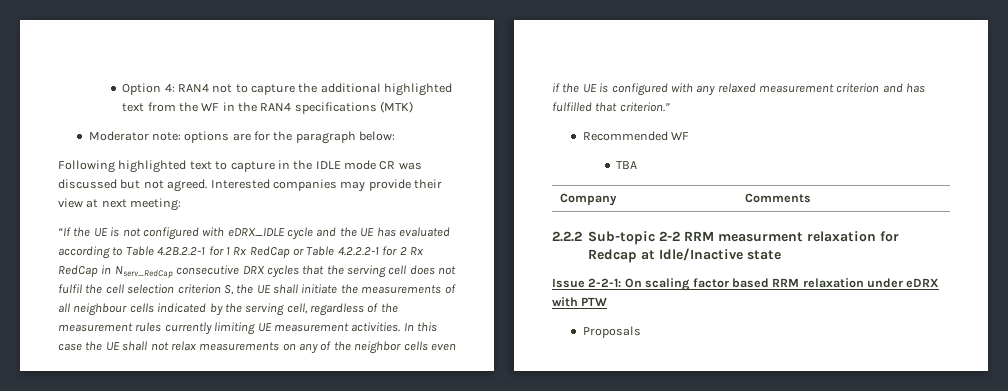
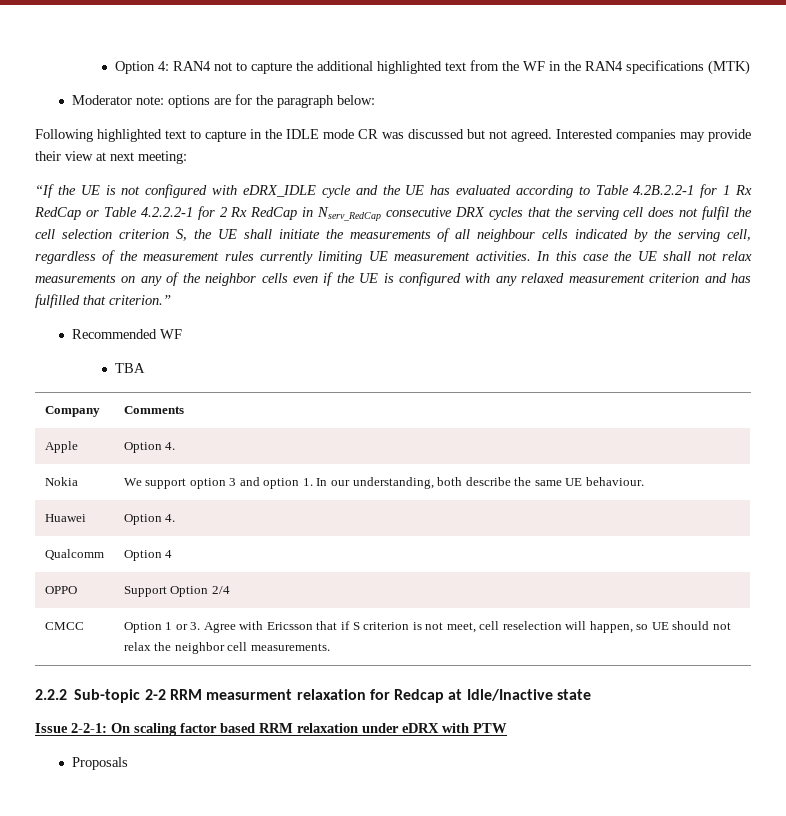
(812, 198) none -> [44,441,78,453] [123,442,176,453] [44,477,78,486] [123,477,644,489] [44,514,86,522] [123,514,176,525] [44,549,104,560] [123,550,173,561] [44,586,77,594] [123,586,230,597] [44,622,84,630] [123,621,731,633] [123,642,330,654] // Apple | Option 4. // Nokia | We support option 3 and option 1. In our understanding, both describe the same UE behaviour. // Huawei | Option 4. // Qualcomm | Option 4 // OPPO | Support Option 2/4 // CMCC | Option 1 or 3. Agree with Ericsson that if S criterion is not meet, cell reselection will happen, so UE should not relax the neighbor cell measurements.

